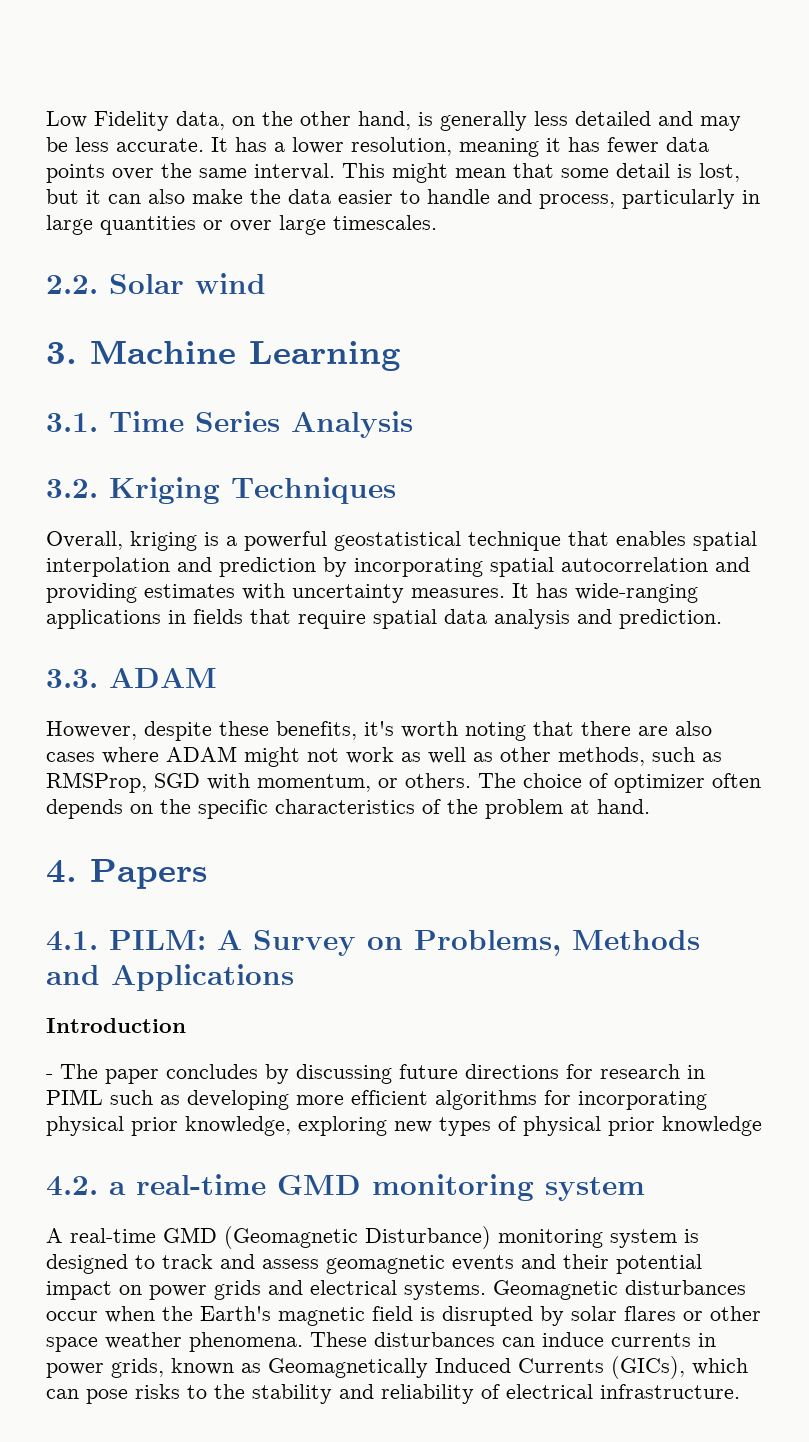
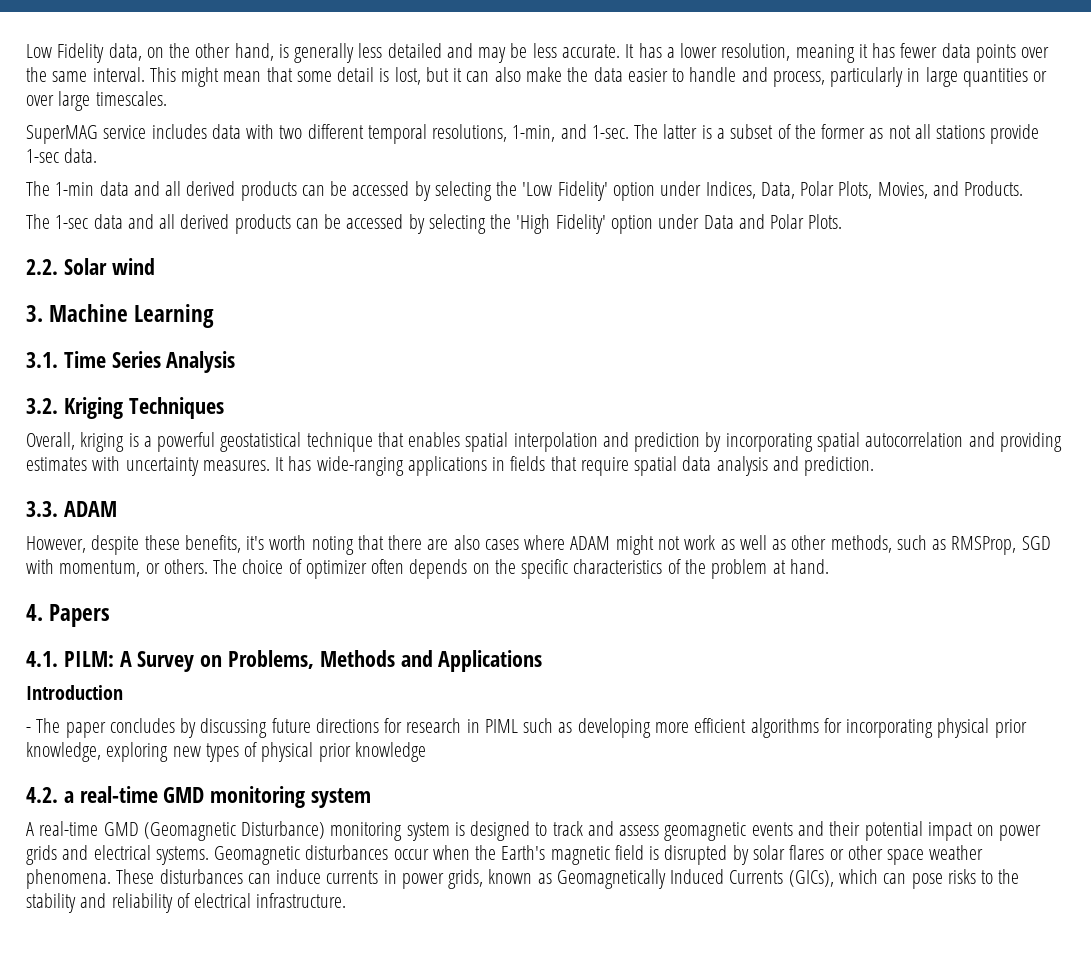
(437, 222) none -> [26,124,1040,144] [26,148,98,163] [26,181,1024,201] [26,214,843,234] // SuperMAG service includes data with two different temporal resolutions, 1-min, and 1-sec. The latter is a subset of the former as not all stations provide 1-sec data. // The 1-min data and all derived products can be accessed by selecting the 'Low Fidelity' option under Indices, Data, Polar Plots, Movies, and Products. // The 1-sec data and all derived products can be accessed by selecting the 'High Fidelity' option under Data and Polar Plots.

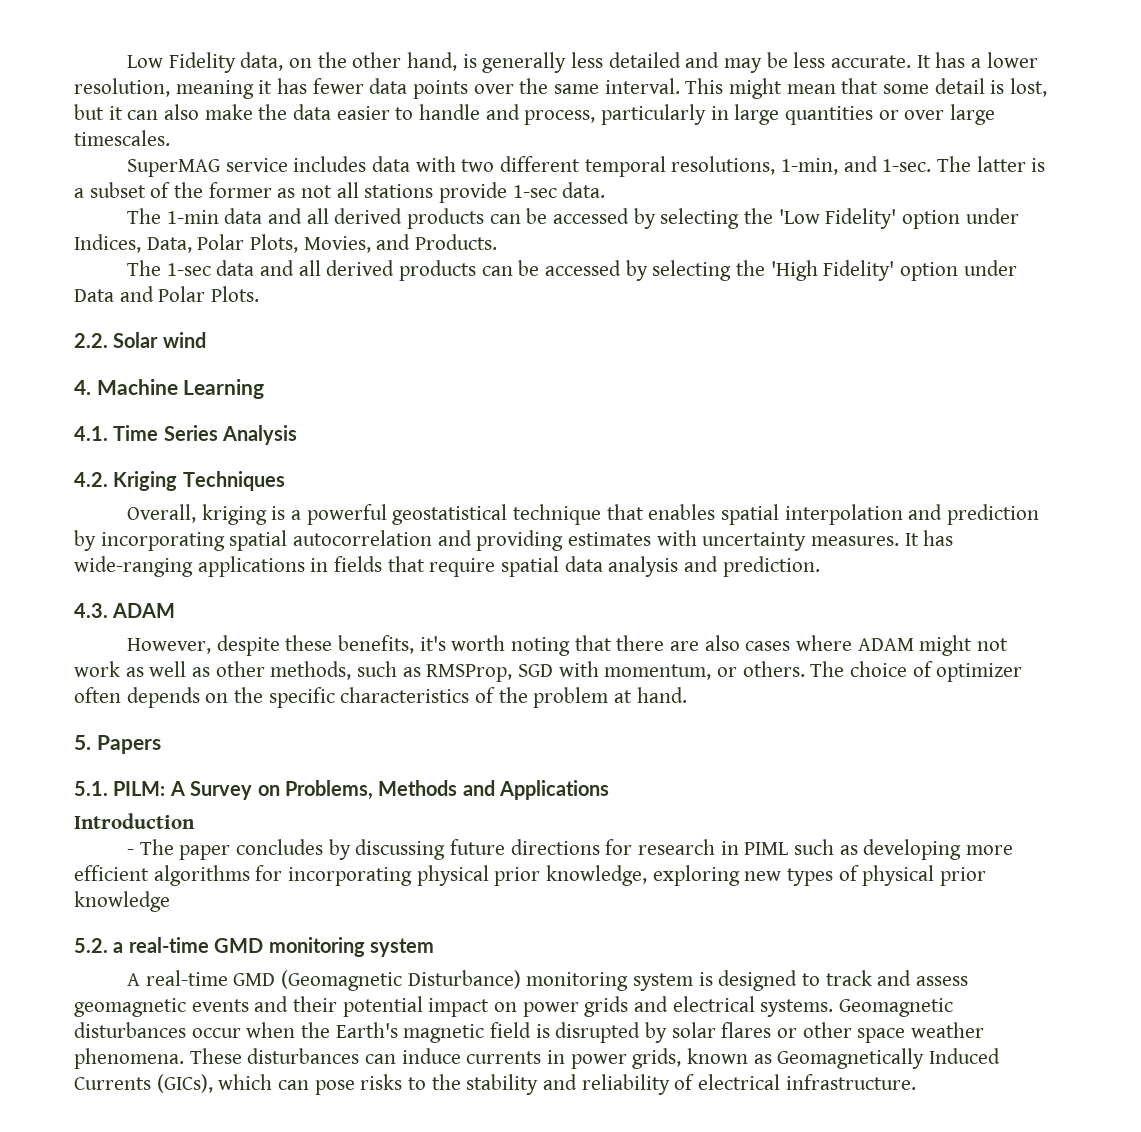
[26,305,43,322] 3. -> [74,380,91,395] 4.
[26,352,58,368] 3.1. -> [74,426,108,441] 4.1.
[26,398,58,414] 3.2. -> [74,472,108,487] 4.2.
[26,501,58,517] 3.3. -> [74,603,108,618] 4.3.
[26,604,43,621] 4. -> [74,735,91,750] 5.
[26,651,58,667] 4.1. -> [74,781,108,796] 5.1.
[26,787,58,803] 4.2. -> [74,938,108,953] 5.2.

